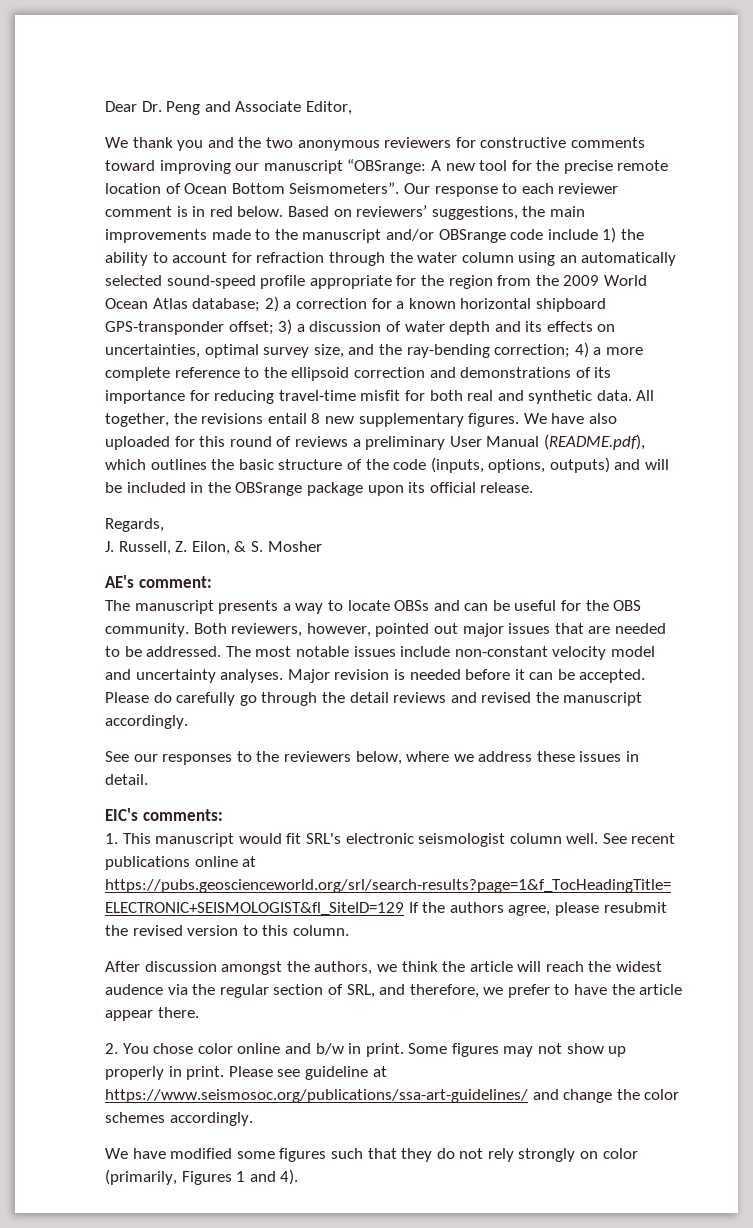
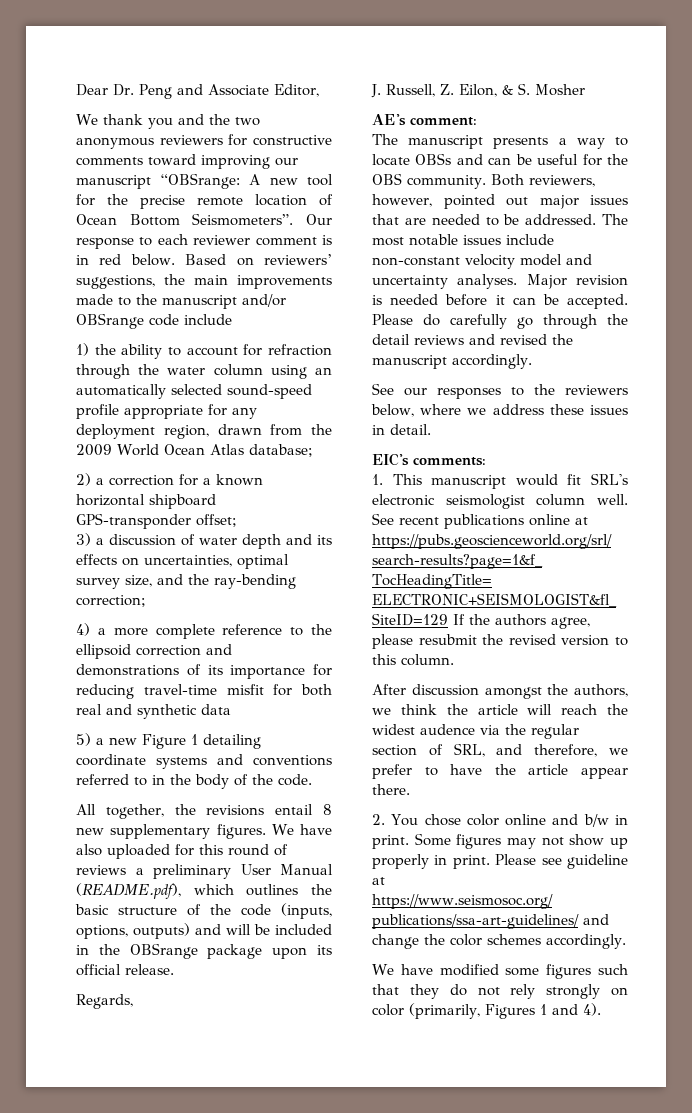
(598, 234) none -> (232, 319) //
[420,275,493,289] the region -> [232,407,257,419] [76,424,262,439] any deployment region, drawn
(261, 305) none -> (313, 450) //
(274, 328) none -> (237, 520) //
(571, 351) none -> (146, 601) //
[596,390,632,401] data. -> [201,704,231,715] [76,733,261,749] [76,754,332,769] [76,774,312,789] data // 5) a new Figure 1 detailing coordinate systems and conventions referred to in the body of the code. //

